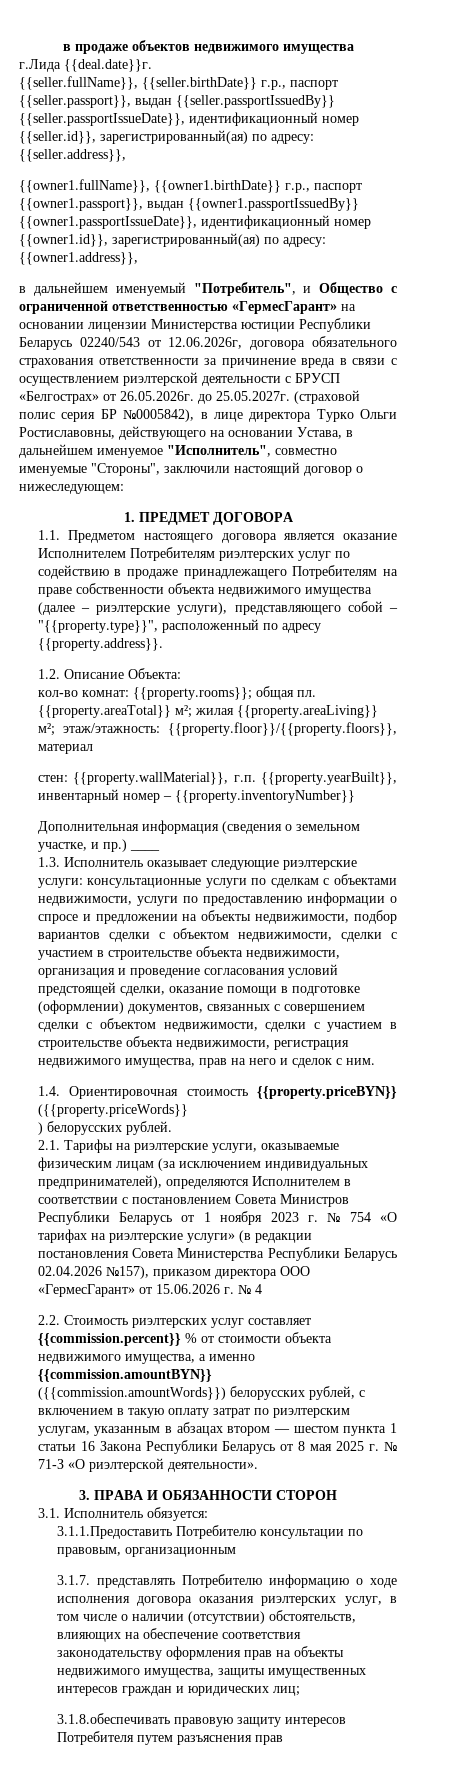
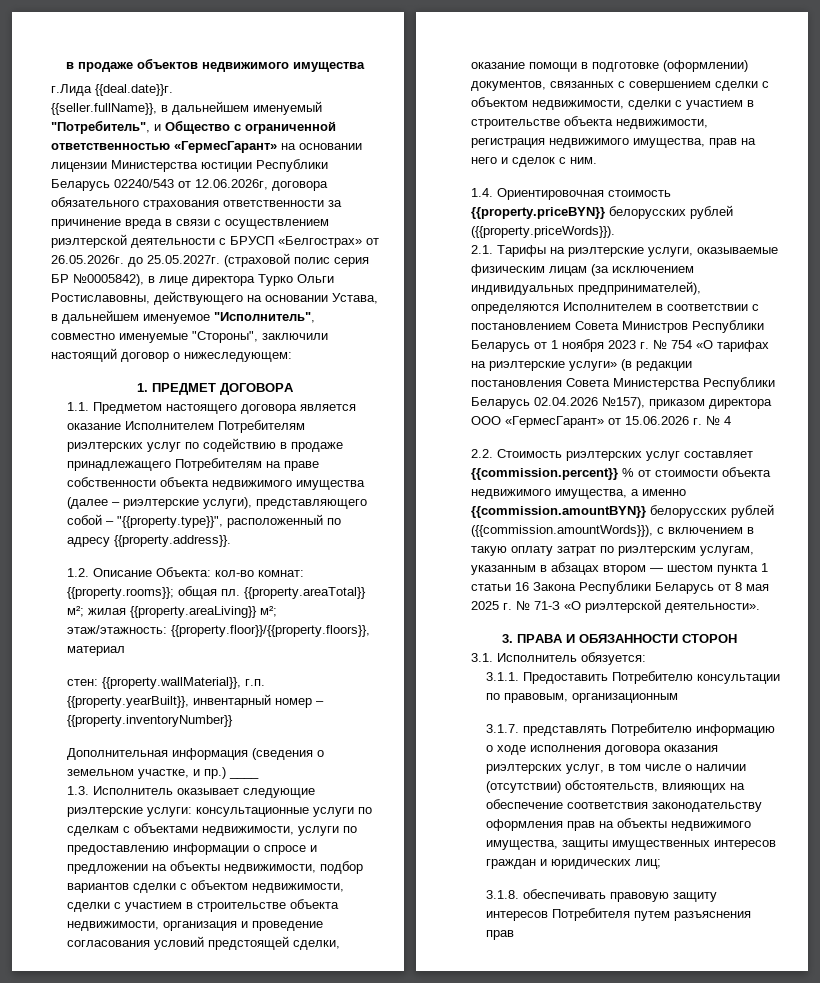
[142,77,338,90] [19,95,335,108] [19,112,359,126] [19,130,314,144] [19,149,126,162] [19,179,362,193] [19,198,359,211] [19,215,371,229] [19,233,326,247] [19,252,138,265] {{seller.birthDate}} г.р., паспорт {{seller.passport}}, выдан {{seller.passportIssuedBy}} {{seller.passportIssueDate}}, идентификационный номер {{seller.id}}, зарегистрированный(ая) по адресу: {{seller.address}}, // {{owner1.fullName}}, {{owner1.birthDate}} г.р., паспорт {{owner1.passport}}, выдан {{owner1.passportIssuedBy}} {{owner1.passportIssueDate}}, идентификационный номер {{owner1.id}}, зарегистрированный(ая) по адресу: {{owner1.address}}, // -> (157, 109) none
(181, 673) // -> (211, 572) none
[37,1104,188,1117] [37,1121,172,1135] ({{property.priceWords}} // ) белорусских рублей. -> [608,205,733,219] [470,226,615,238] белорусских рублей ({{property.priceWords}}).
[37,1386,355,1400] ({{commission.amountWords}}) белорусских рублей, -> [649,504,774,518] [470,525,653,537] белорусских рублей ({{commission.amountWords}}),
[56,1526,172,1539] 3.1.1.Предоставить -> [486,672,609,684] 3.1.1. Предоставить
[56,1713,170,1724] 3.1.8.обеспечивать -> [486,889,607,899] 3.1.8. обеспечивать

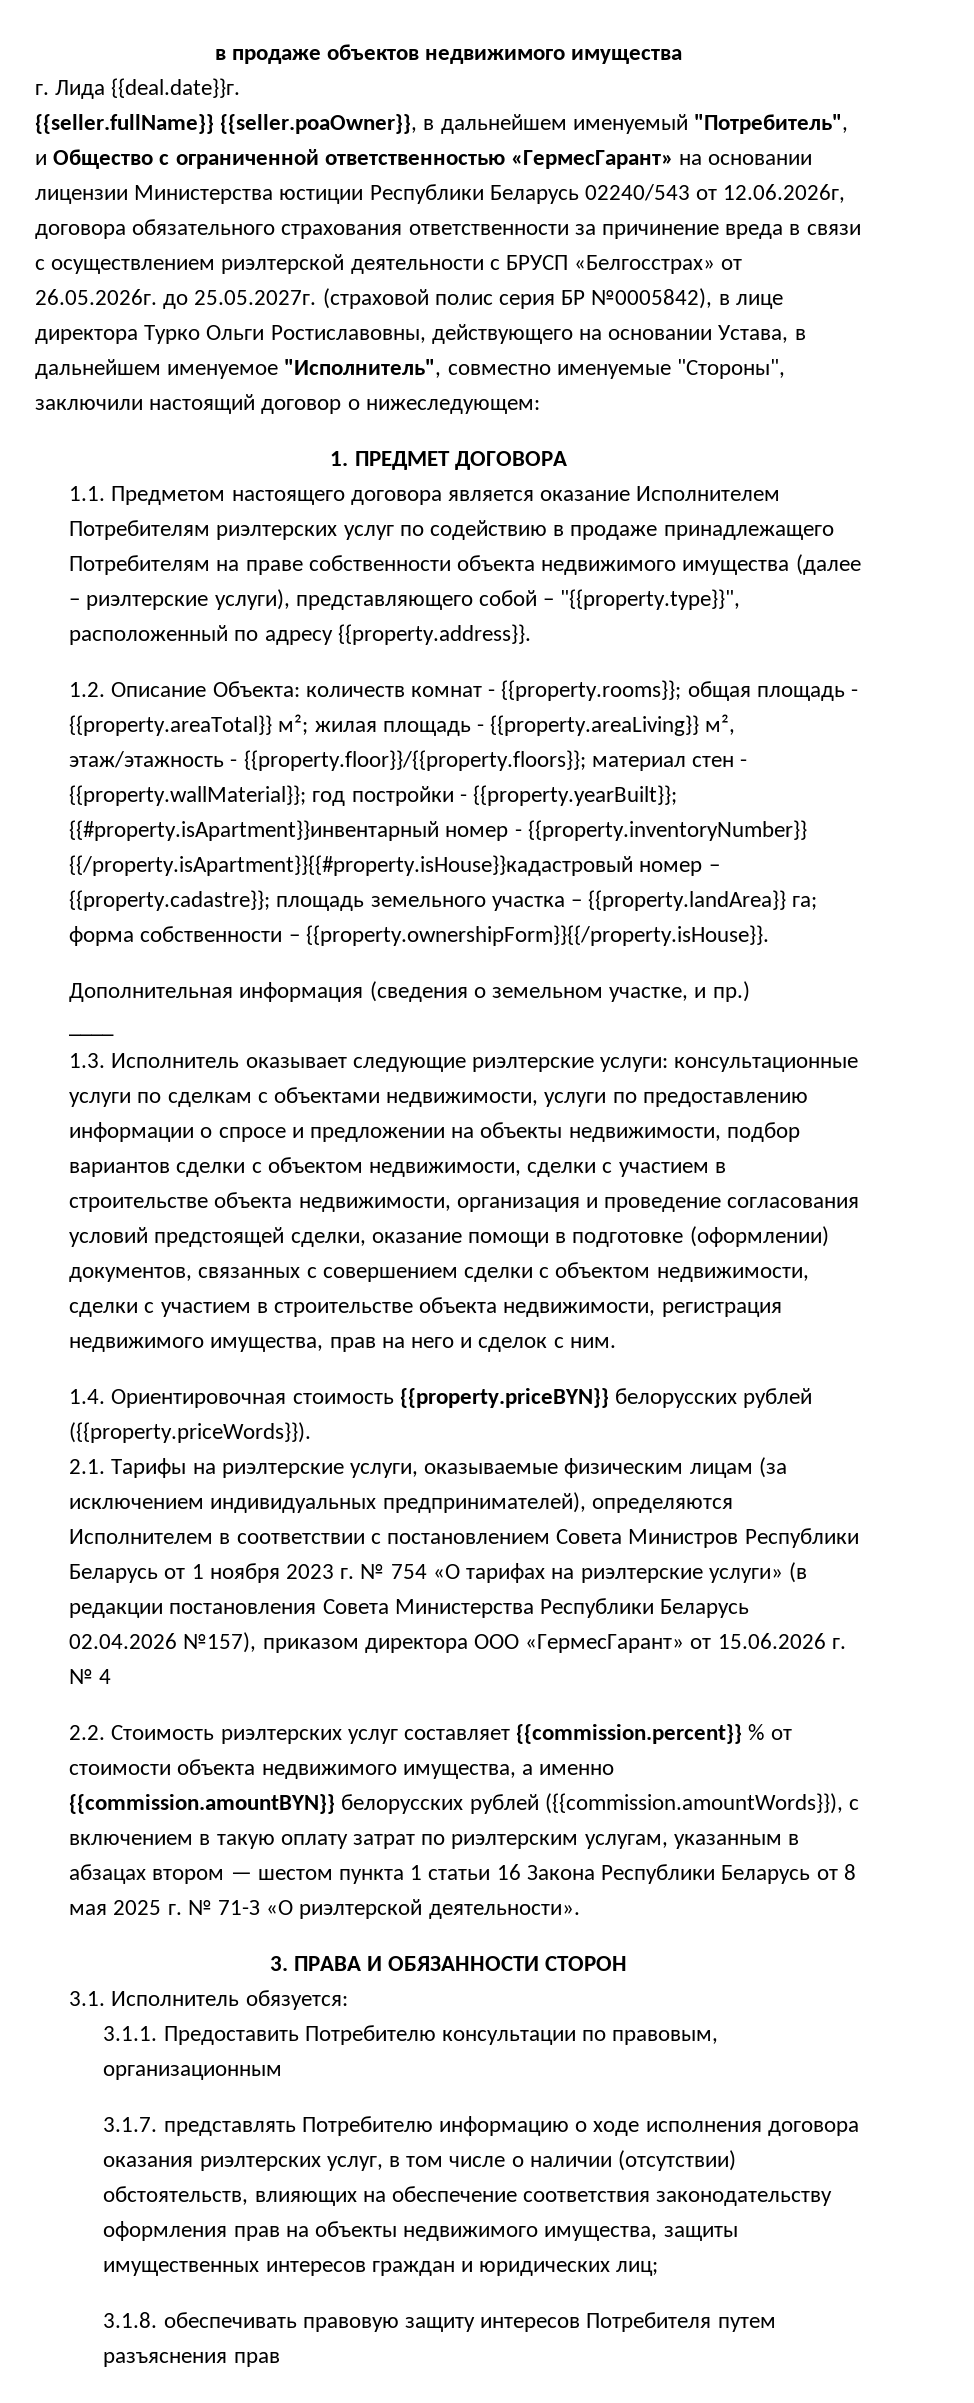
[51,84,92,96] г.Лида -> [35,80,106,99] г. Лида
[51,103,157,115] {{seller.fullName}}, -> [35,114,418,134] {{seller.fullName}} {{seller.poaOwner}},
[278,236,362,248] «Белгострах» -> [574,255,716,274] «Белгосcтрах»
[214,570,304,577] [66,586,366,599] [66,606,277,618] [66,625,370,637] [66,646,125,656] [66,677,265,689] [66,694,324,708] [66,715,233,727] кол-во комнат: {{property.rooms}}; общая пл. {{property.areaTotal}} м²; жилая {{property.areaLiving}} м²; этаж/этажность: {{property.floor}}/{{property.floors}}, материал // стен: {{property.wallMaterial}}, г.п. {{property.yearBuilt}}, инвентарный номер – {{property.inventoryNumber}} -> [305,680,859,701] [69,714,736,736] [69,750,748,771] [69,785,678,806] [69,820,807,841] [69,855,720,876] [69,890,818,911] [69,925,769,946] количеств комнат - {{property.rooms}}; общая площадь - {{property.areaTotal}} м²; жилая площадь - {{property.areaLiving}} м², этаж/этажность - {{property.floor}}/{{property.floors}}; материал стен - {{property.wallMaterial}}; год постройки - {{property.yearBuilt}}; {{#property.isApartment}}инвентарный номер - {{property.inventoryNumber}} {{/property.isApartment}}{{#property.isHouse}}кадастровый номер – {{property.cadastre}}; площадь земельного участка – {{property.landArea}} га; форма собственности – {{property.ownershipForm}}{{/property.isHouse}}.
(226, 773) none -> (750, 991) //

